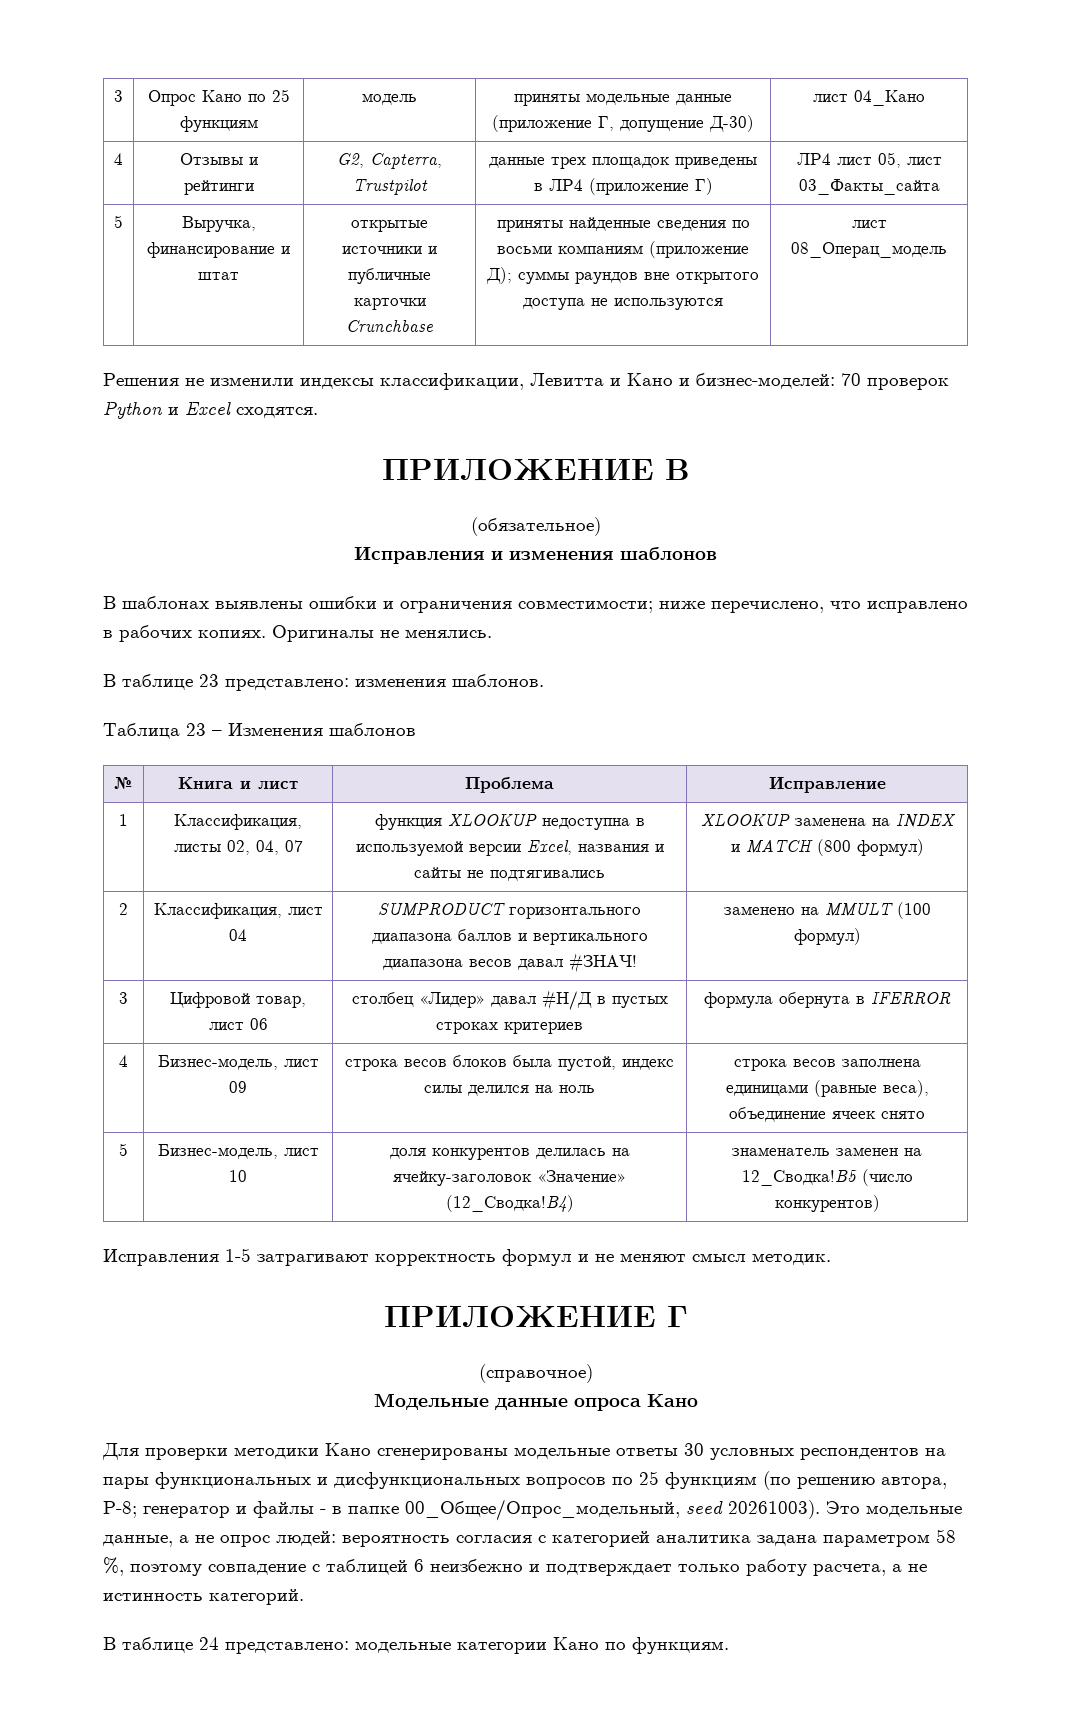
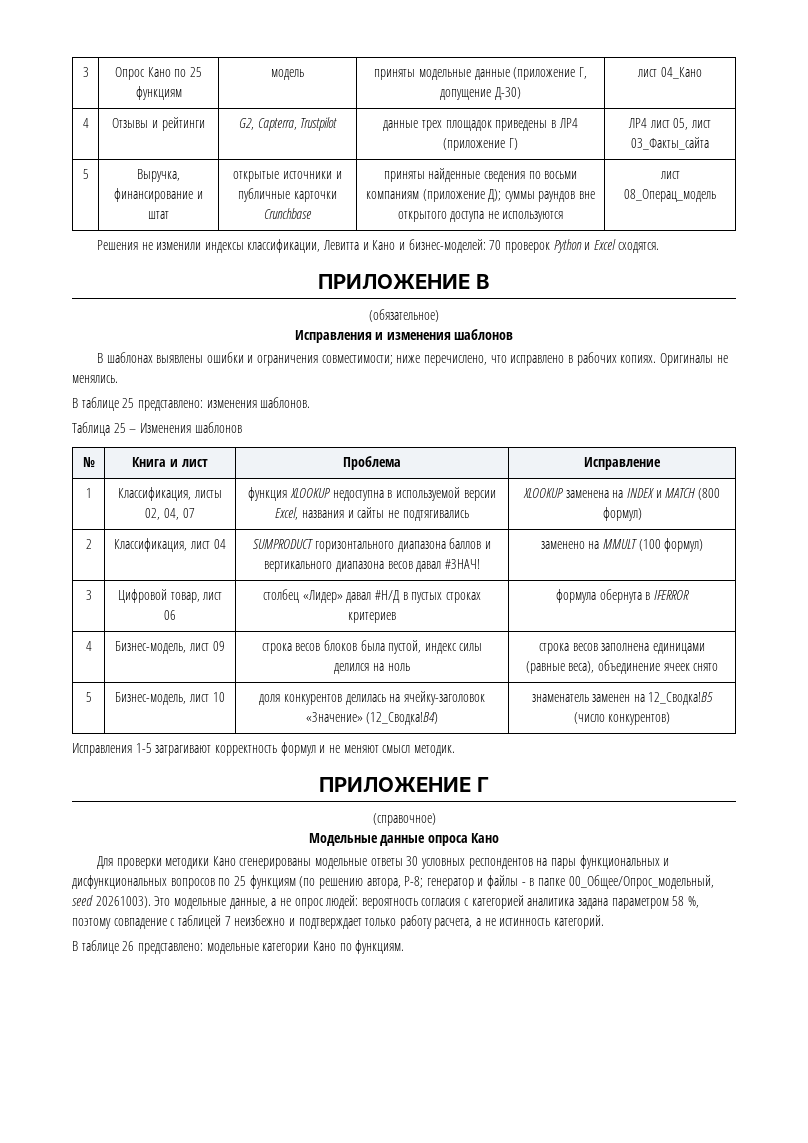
[199,674,219,687] 23 -> [122,398,135,408] 25
[186,723,206,736] 23 -> [113,423,126,433] 25
[414,1559,424,1572] 6 -> [224,916,231,926] 7
[199,1637,219,1650] 24 -> [122,941,135,951] 26

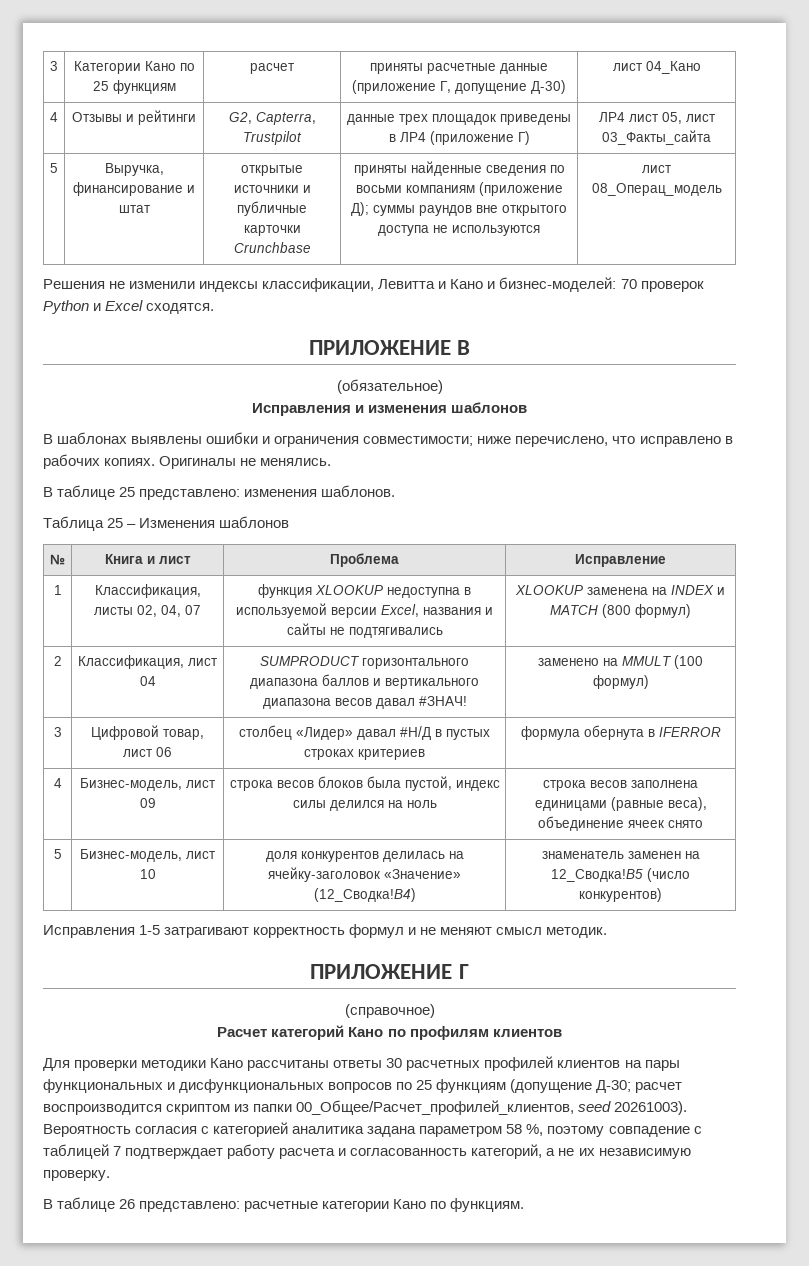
[82,67,89,77] [115,67,146,80] 3 | Опрос -> [50,61,58,71] [73,61,141,74] 3 | Категории
[271,69,304,80] [374,69,471,80] модель | приняты модельные -> [250,63,294,74] [370,63,496,74] расчет | приняты расчетные
[308,833,500,846] [96,856,533,869] Модельные данные опроса Кано // Для проверки методики Кано сгенерированы модельные ответы 30 условных респондентов -> [217,1025,562,1040] [43,1056,621,1071] Расчет категорий Кано по профилям клиентов // Для проверки методики Кано рассчитаны ответы 30 расчетных профилей клиентов
[299,875,714,889] [72,895,418,909] (по решению автора, Р-8; генератор и файлы - в папке 00_Общее/Опрос_модельный, seed 20261003). Это модельные данные, а не опрос людей: вероятность -> [510,1079,683,1093] [43,1100,688,1115] [43,1124,131,1137] (допущение Д-30; расчет воспроизводится скриптом из папки 00_Общее/Расчет_профилей_клиентов, seed 20261003). Вероятность
[234,915,605,929] неизбежно и подтверждает только работу расчета, а не истинность категорий. -> [125,1144,691,1159] [43,1170,110,1181] подтверждает работу расчета и согласованность категорий, а не их независимую проверку.
[206,943,259,954] модельные -> [244,1201,319,1212] расчетные

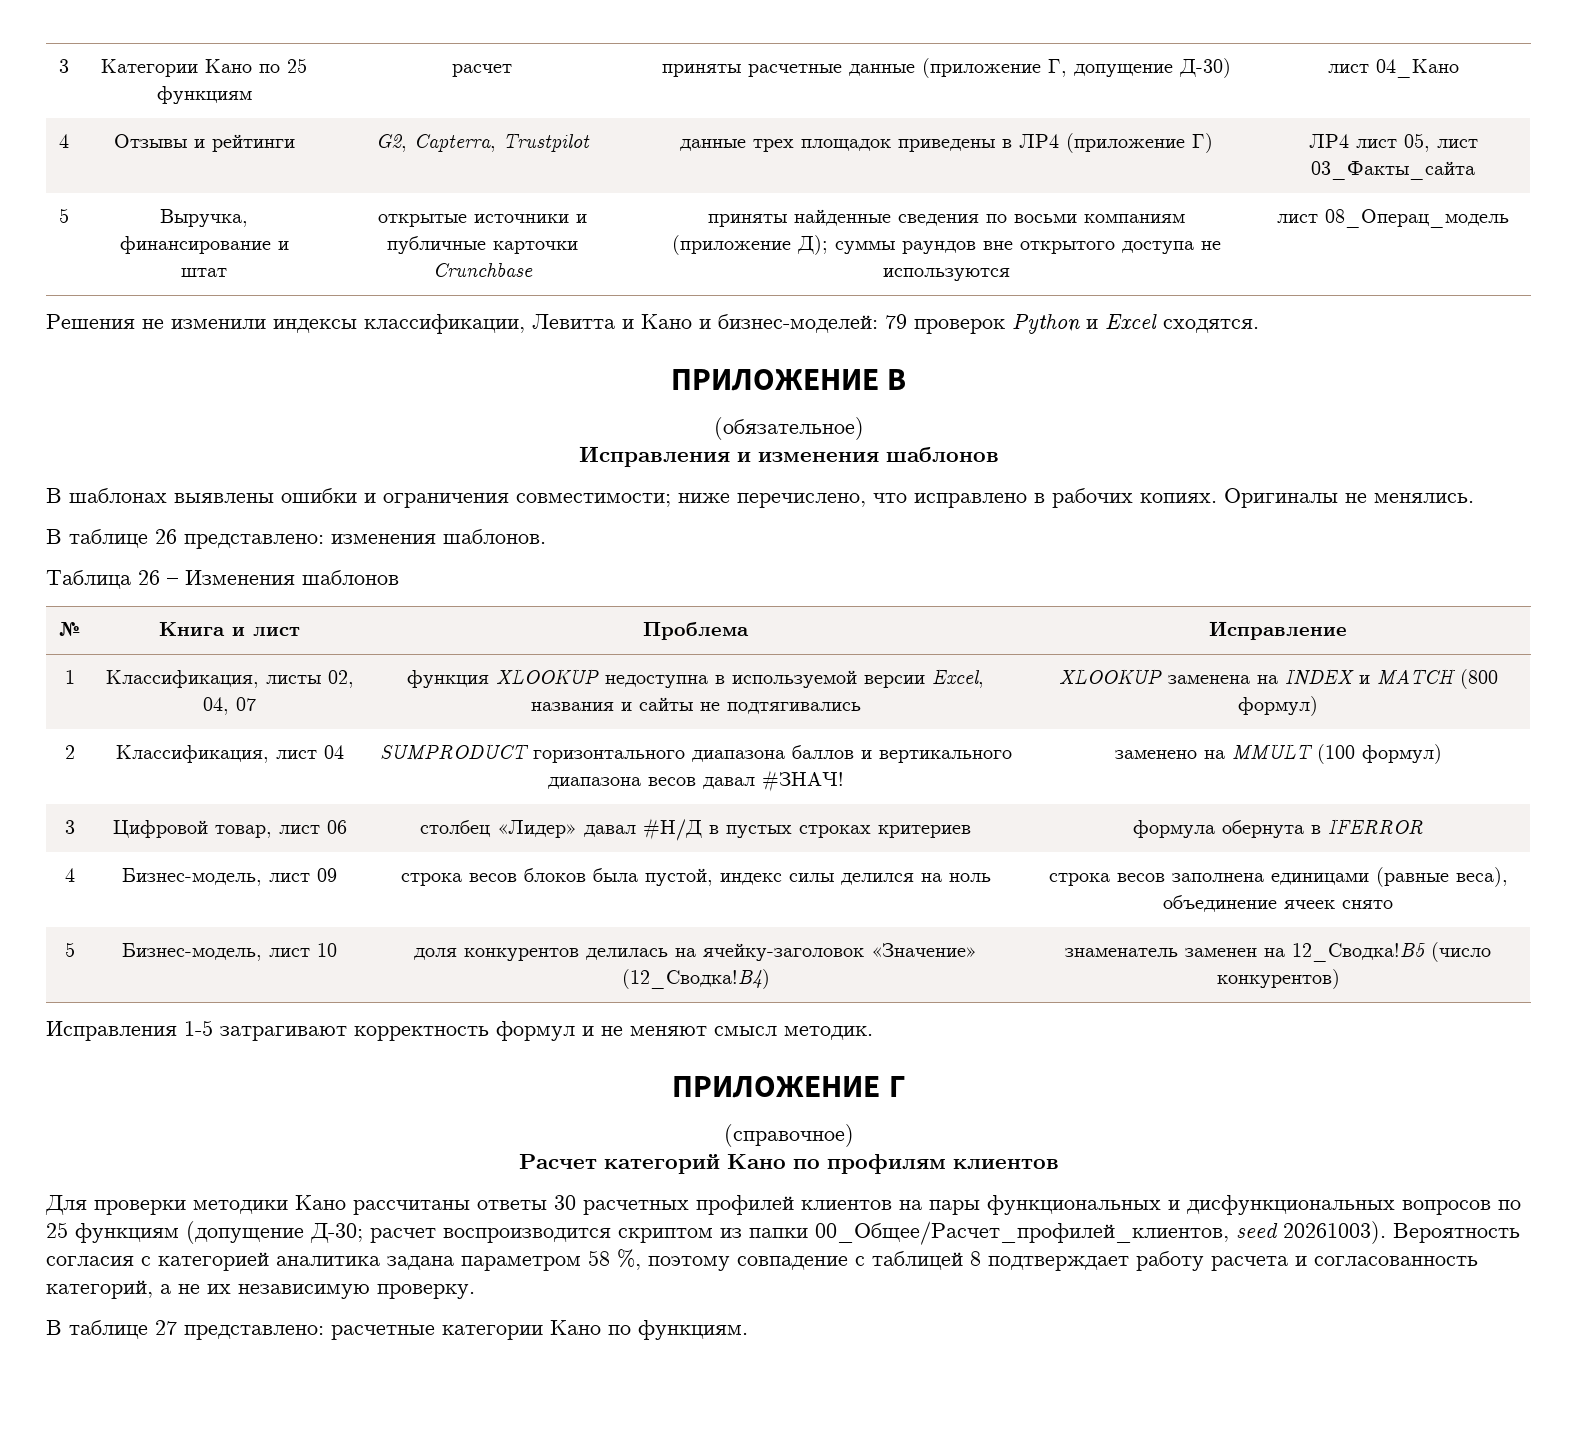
[620,279,637,289] 70 -> [885,314,907,329] 79
[119,487,136,497] 25 -> [155,529,177,544] 26
[107,518,124,528] 25 -> [138,570,160,585] 26
[113,1146,122,1156] 7 -> [970,1251,981,1266] 8
[119,1199,136,1209] 26 -> [155,1320,177,1335] 27

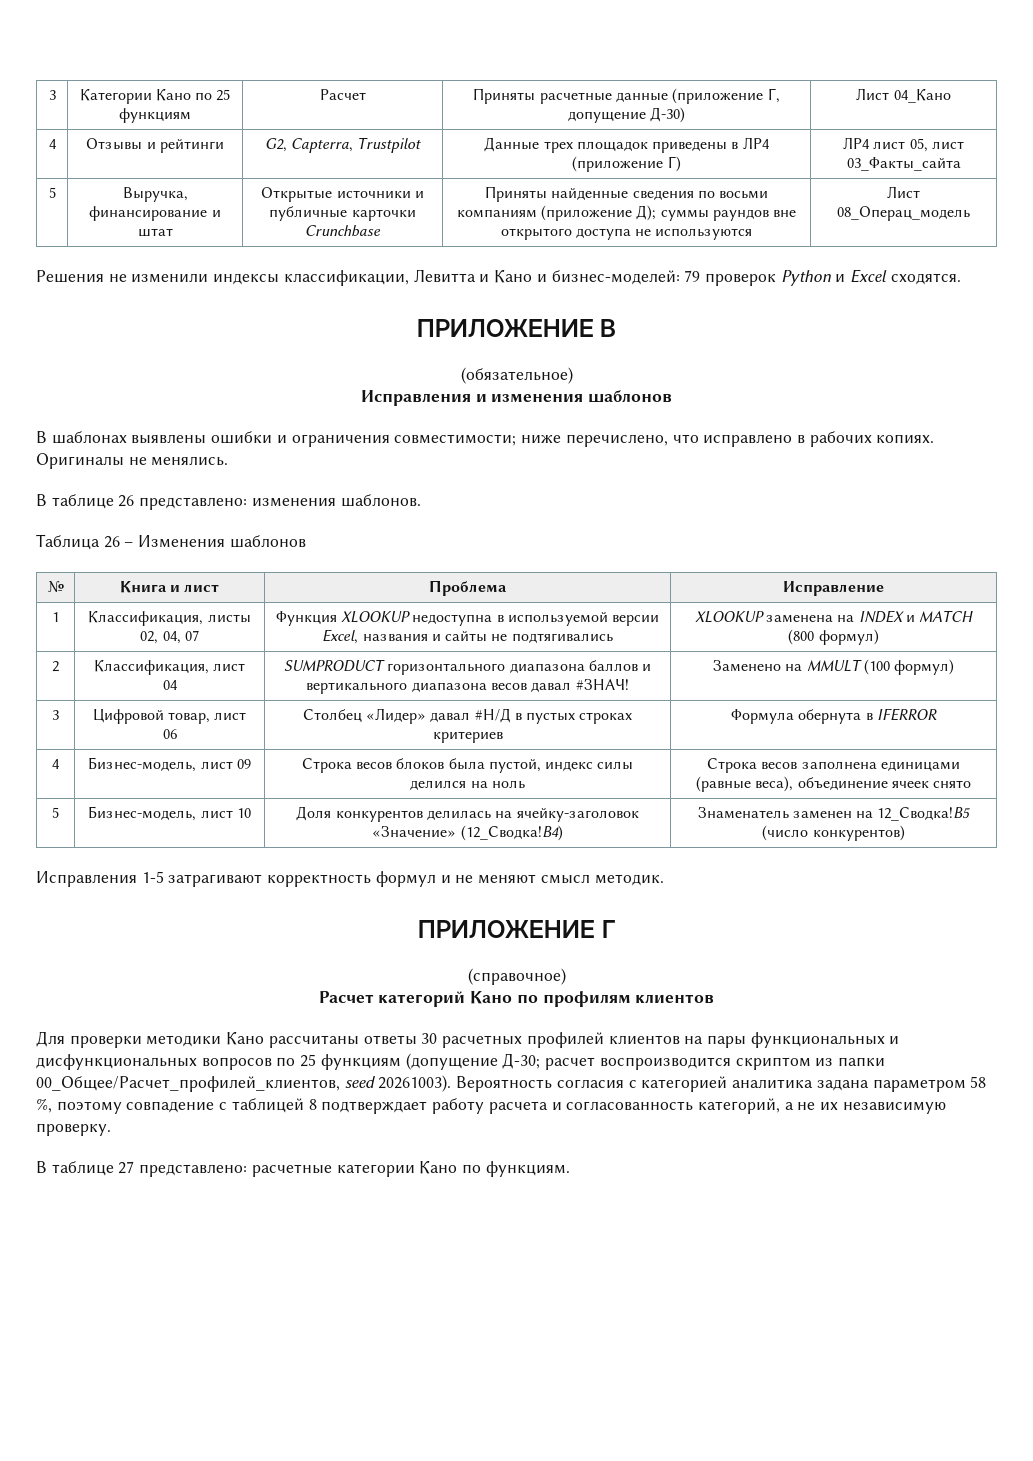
[452,64,512,77] [662,64,741,77] расчет | приняты -> [319,89,366,100] [473,88,536,104] Расчет | Приняты
[1327,64,1369,73] лист -> [856,88,890,100] Лист
[680,139,746,151] данные -> [484,137,540,152] Данные
[377,214,467,227] открытые -> [261,187,333,202] Открытые
[708,214,787,227] приняты -> [484,186,547,202] Приняты
[1277,214,1318,223] лист -> [887,186,920,198] Лист
[407,670,489,688] функция -> [275,611,337,626] Функция
[1114,750,1197,759] заменено -> [712,660,781,672] Заменено
[420,820,491,837] столбец -> [302,709,362,723] Столбец
[1133,820,1215,838] формула -> [731,709,795,724] Формула
[400,873,462,886] строка -> [301,758,352,773] Строка
[1048,873,1110,886] строка -> [707,758,758,773] Строка
[414,948,457,960] доля -> [296,806,332,821] Доля
[1065,948,1178,957] знаменатель -> [697,807,789,819] Знаменатель

